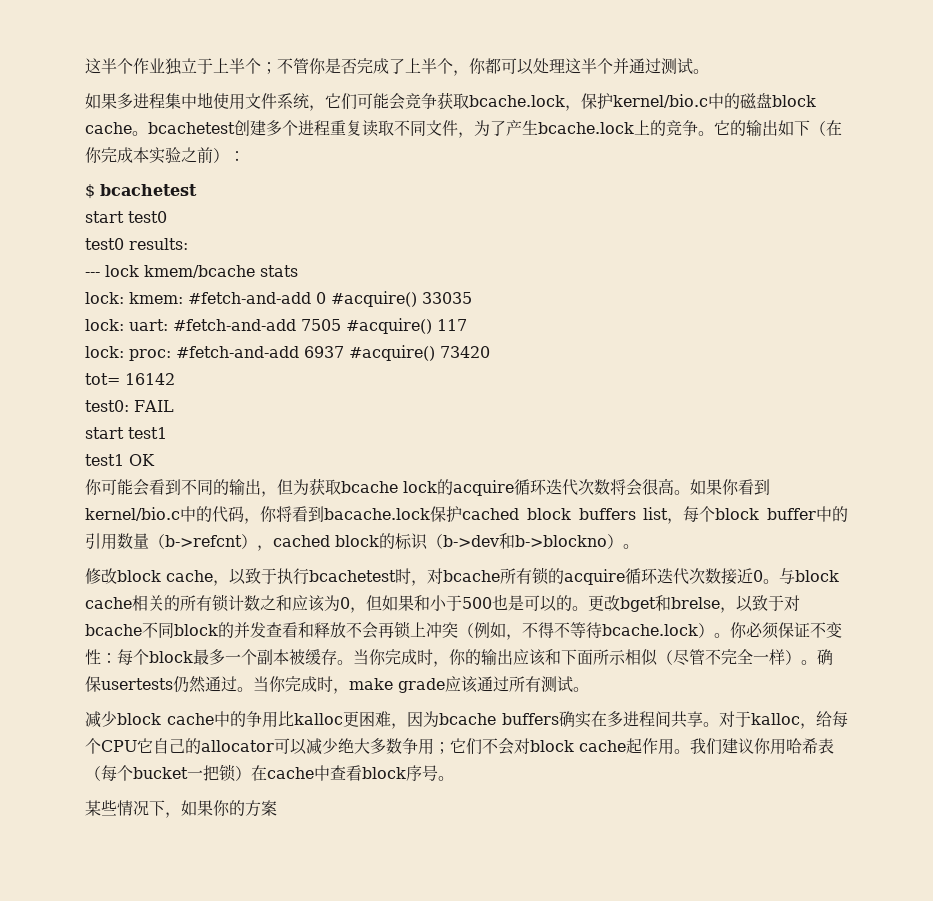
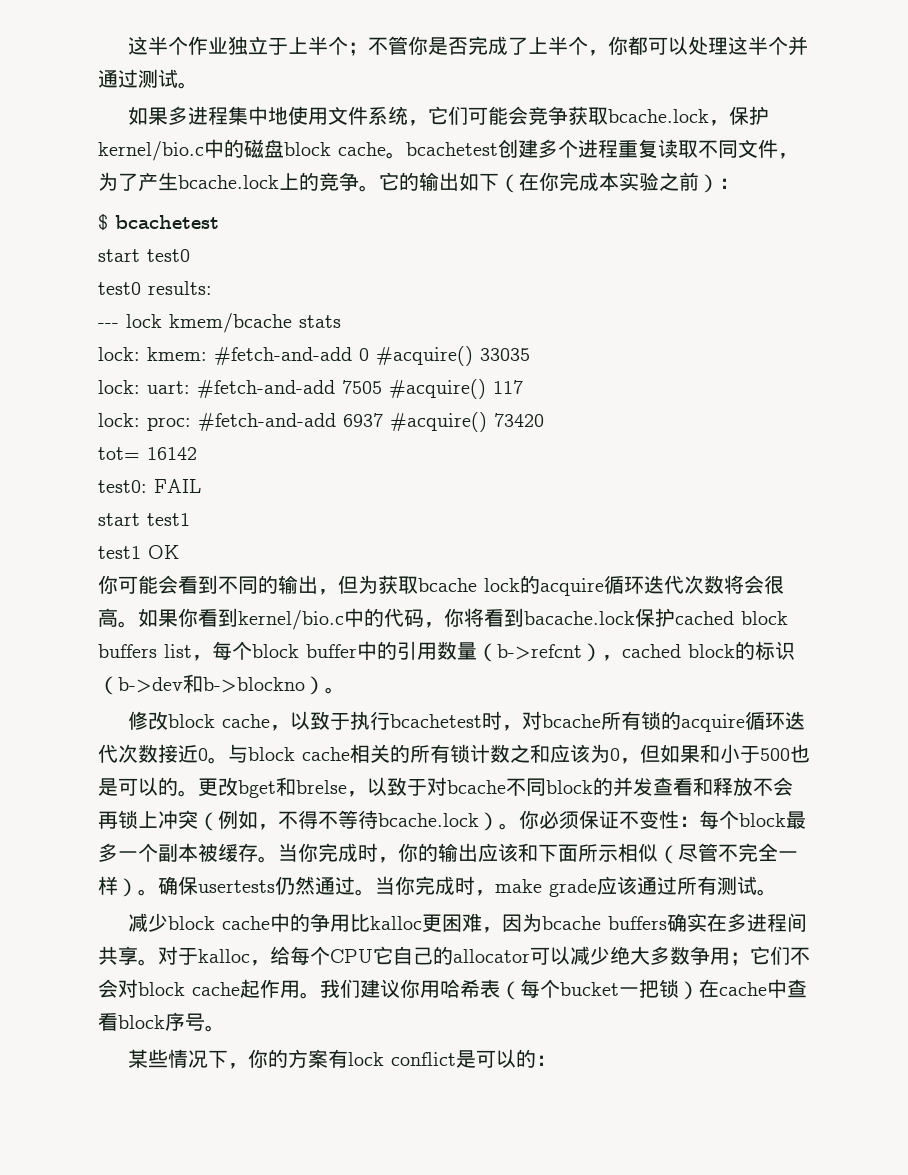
[181,800,213,816] 如果 -> (248, 1066) none
(277, 808) none -> [327,1049,556,1068] 有lock conflict是可以的：

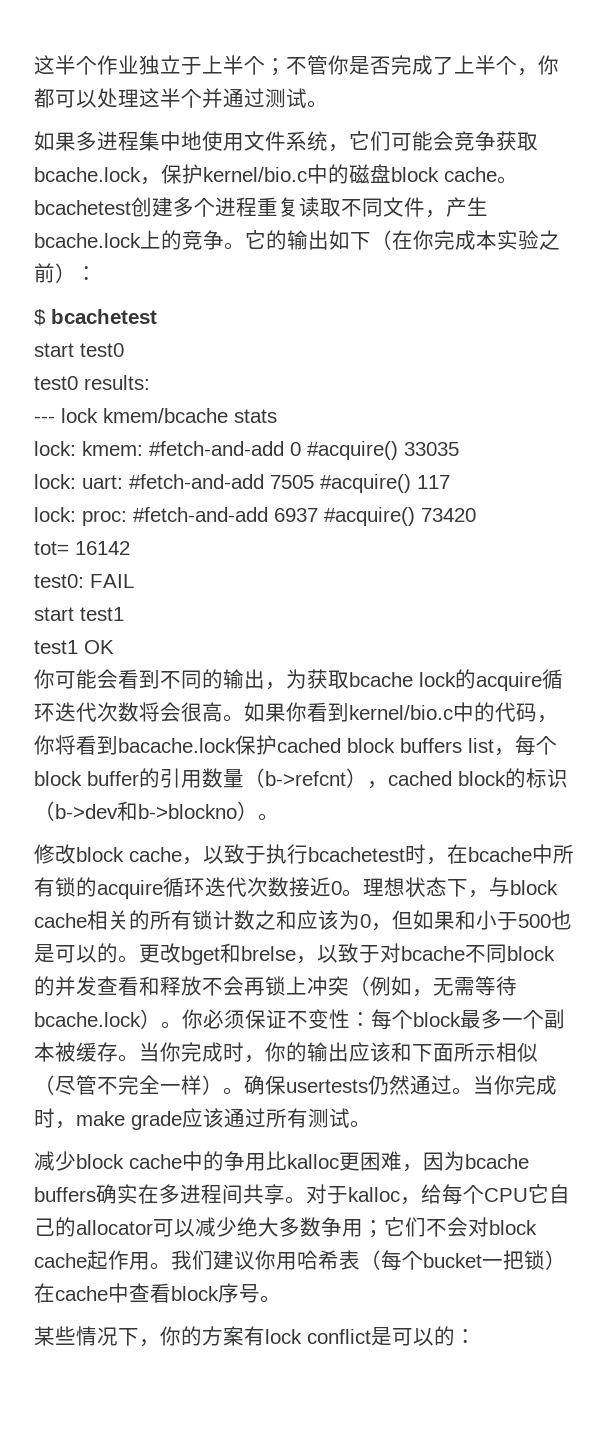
[98,172,138,191] 为了 -> (446, 214) none
[338,575,358,594] 但 -> (286, 686) none
[357,641,377,660] 中 -> (139, 778) none
[521,711,601,730] 对bcache -> [447,844,553,864] 在bcache中
(228, 760) none -> [363,877,489,898] 理想状态下，
[278,810,338,829] 不得不 -> [433,977,475,996] 无需

